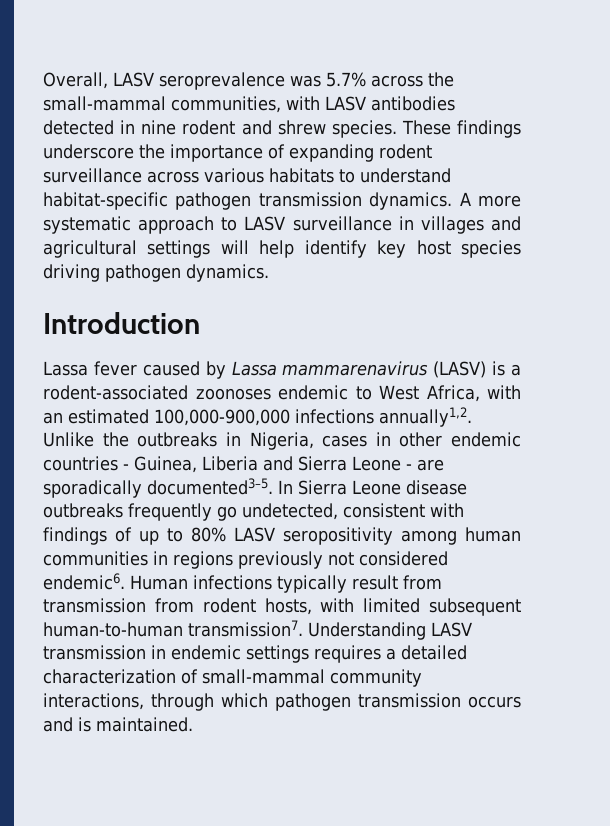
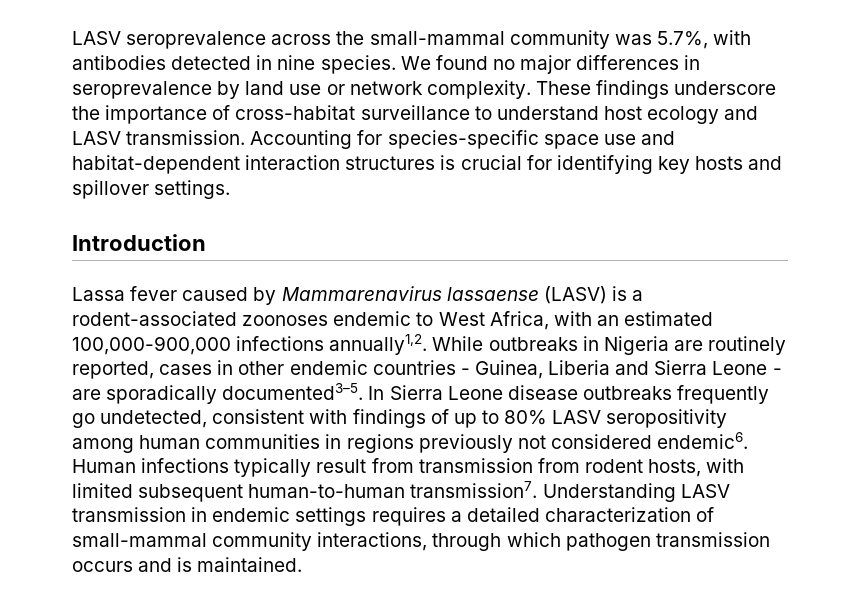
[43,72,108,89] Overall, -> (72, 38) none
[290,72,366,87] was 5.7% -> (267, 40) none
[171,96,455,113] [43,120,397,138] communities, with LASV antibodies detected in nine rodent and shrew species. -> [509,30,752,49] [72,55,701,74] [72,80,531,99] community was 5.7%, with antibodies detected in nine species. We found no major differences in seroprevalence by land use or network complexity.
[289,144,432,162] [43,168,451,183] [43,192,521,210] [43,216,521,234] [43,240,521,258] [43,264,269,282] expanding rodent surveillance across various habitats to understand habitat-specific pathogen transmission dynamics. A more systematic approach to LASV surveillance in villages and agricultural settings will help identify key host species driving pathogen dynamics. -> [235,105,759,124] [72,130,675,149] [72,155,783,174] [72,180,231,199] cross-habitat surveillance to understand host ecology and LASV transmission. Accounting for species-specific space use and habitat-dependent interaction structures is crucial for identifying key hosts and spillover settings.
[231,361,429,376] Lassa mammarenavirus -> [281,286,539,301] Mammarenavirus lassaense
[43,432,314,450] Unlike the outbreaks in Nigeria, -> [432,336,787,355] [72,361,154,379] While outbreaks in Nigeria are routinely reported,

